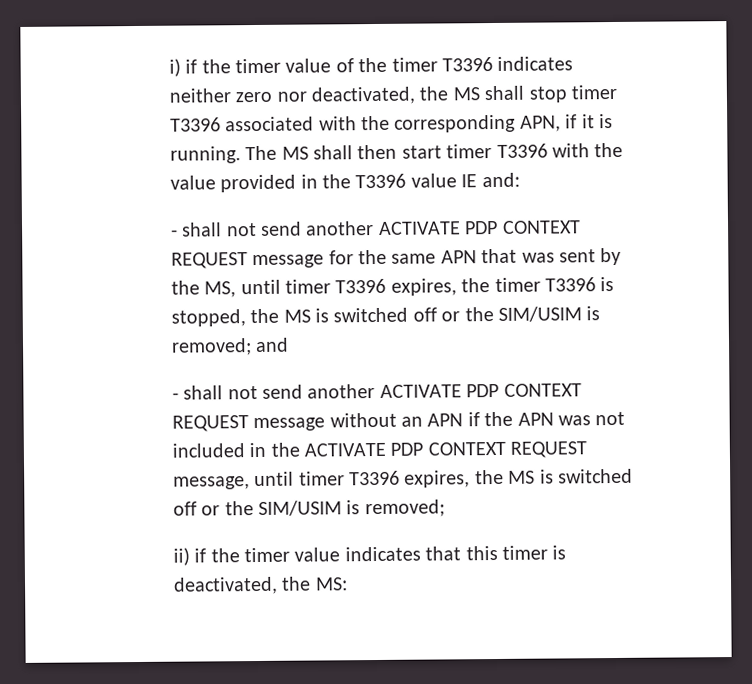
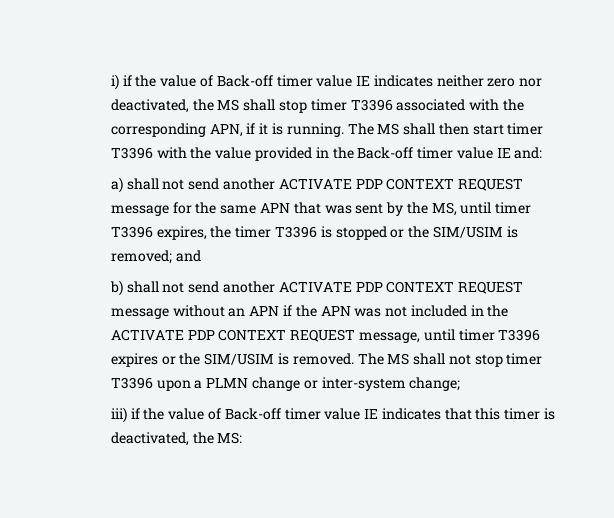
[234,57,493,74] timer value of the timer T3396 -> [160,75,371,87] value of Back-off timer value IE
[355,173,407,189] T3396 -> [357,147,454,159] Back-off timer
[170,229,178,237] - -> [110,177,123,193] a)
[170,307,437,327] stopped, the MS is switched off -> [335,226,387,240] stopped
[171,392,179,400] - -> [109,280,123,296] b)
[404,468,633,488] [172,499,445,518] [172,547,341,566] expires, the MS is switched off or the SIM/USIM is removed; // ii) if the timer value -> [110,353,543,367] [110,377,461,391] [110,407,379,423] expires or the SIM/USIM is removed. The MS shall not stop timer T3396 upon a PLMN change or inter-system change; // iii) if the value of Back-off timer value IE

